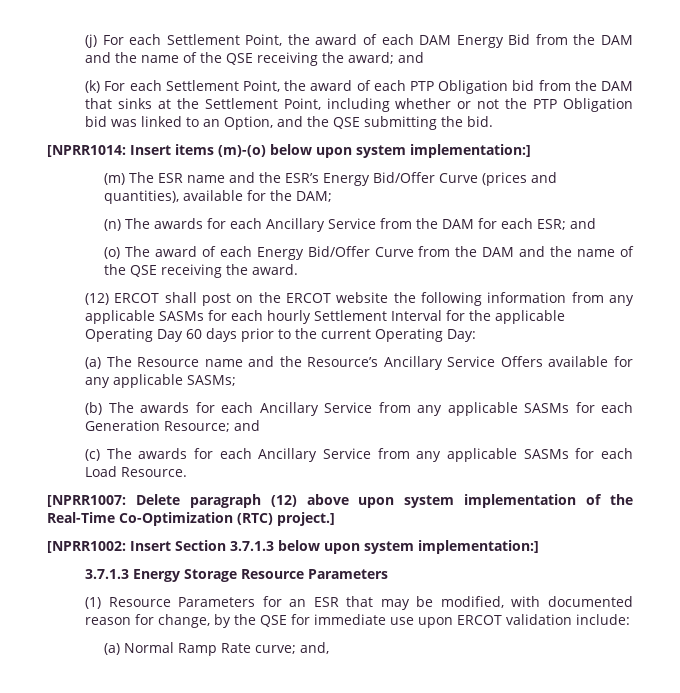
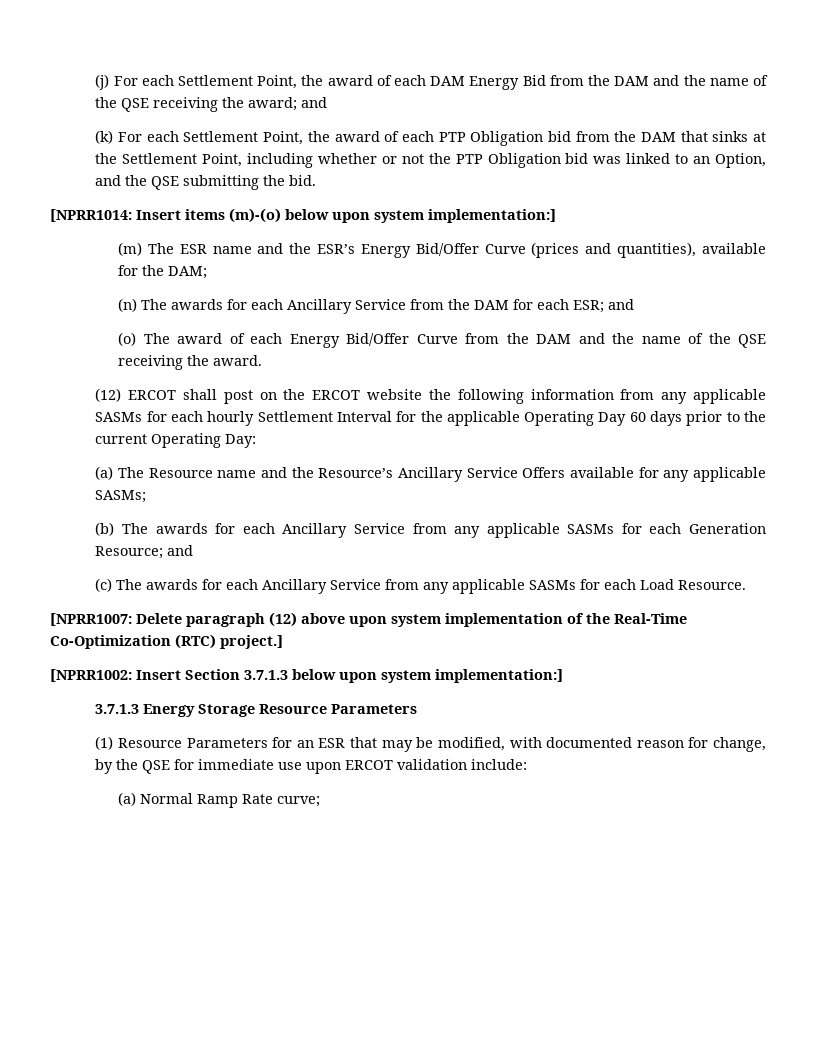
[300,642,330,654] and, -> (321, 801) none

